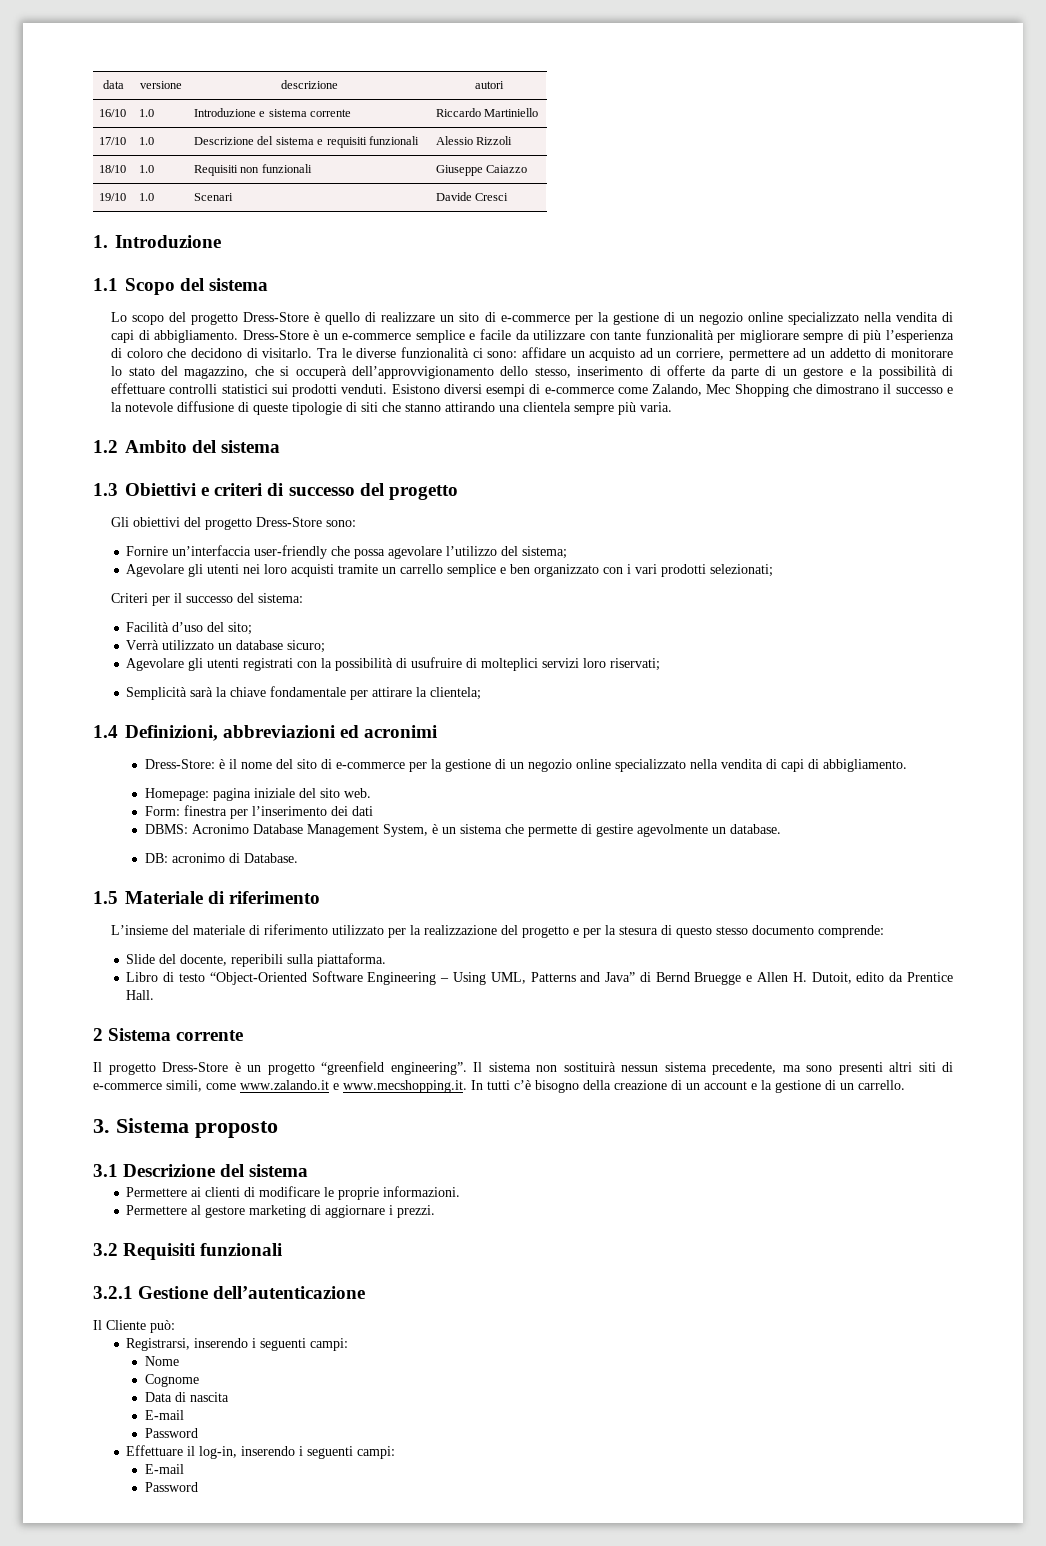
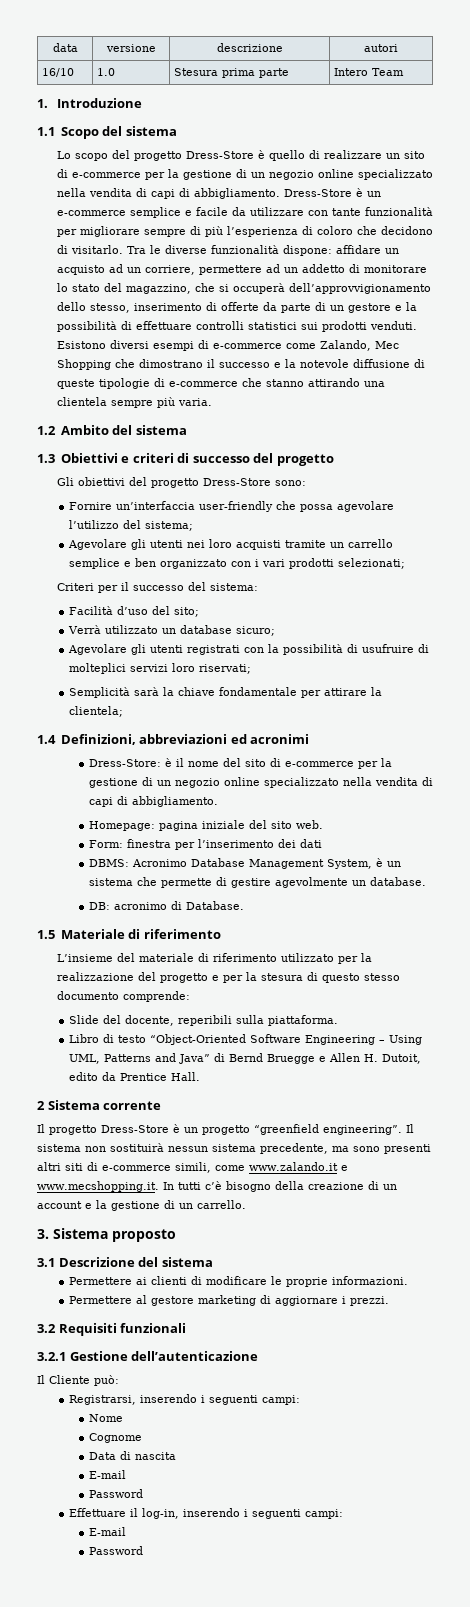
[194,108,352,117] [436,108,539,117] [99,137,127,145] [139,137,155,145] [194,136,419,148] [436,136,513,145] [99,165,127,173] [139,165,155,173] [194,164,312,176] [436,165,528,176] [99,193,127,201] [139,193,155,201] [194,193,234,201] [436,192,509,201] Introduzione e sistema corrente | Riccardo Martiniello // 17/10 | 1.0 | Descrizione del sistema e requisiti funzionali | Alessio Rizzoli // 18/10 | 1.0 | Requisiti non funzionali | Giuseppe Caiazzo // 19/10 | 1.0 | Scenari | Davide Cresci -> [174,68,290,78] [334,68,405,76] Stesura prima parte | Intero Team
[472,348,518,358] ci sono: -> [282,245,332,256] dispone:
[361,402,379,412] siti -> [168,381,238,387] e-commerce

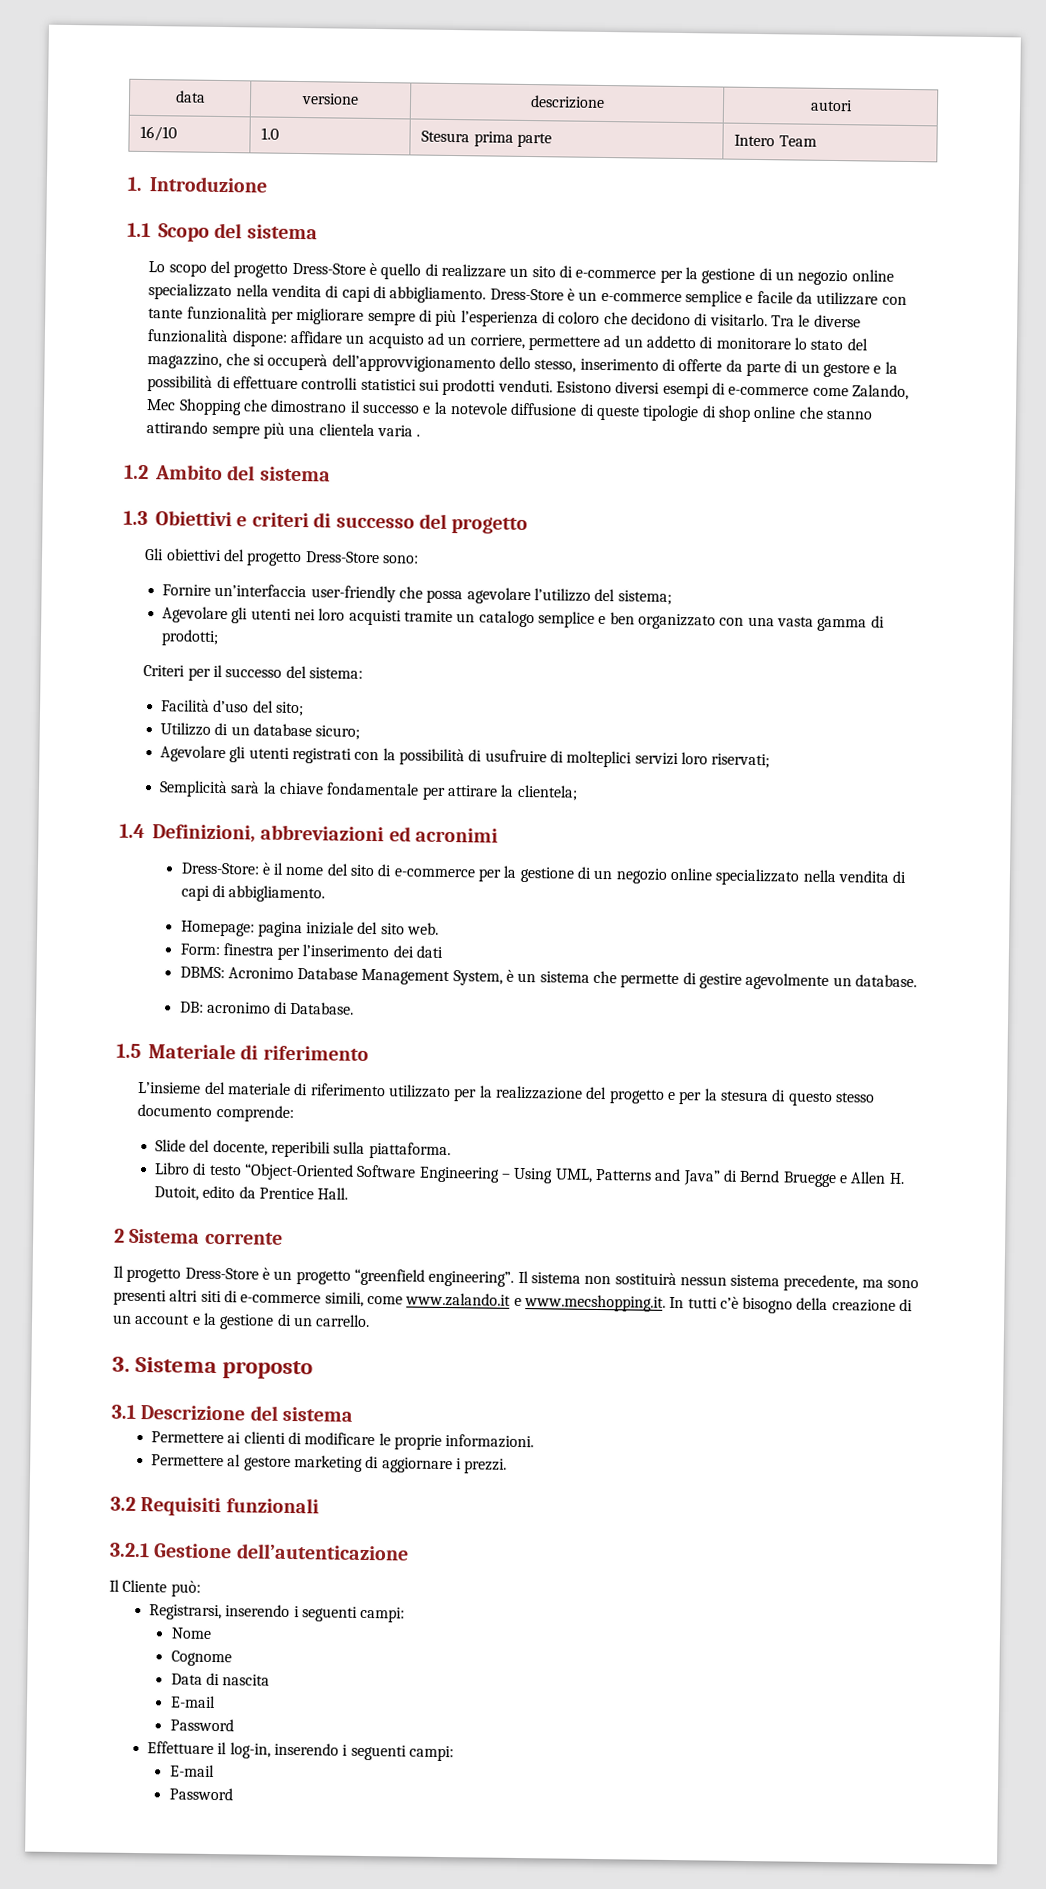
[168,381,238,387] e-commerce -> [717,405,797,422] shop online
[363,381,385,387] [56,397,212,408] una clientela sempre più varia. -> [211,422,421,439] sempre più una clientela varia .
[347,539,393,548] carrello -> [478,610,535,628] catalogo
[254,558,405,569] i vari prodotti selezionati; -> [747,615,885,632] [161,629,220,646] una vasta gamma di prodotti;
[67,625,158,634] Verrà utilizzato -> [160,722,229,736] Utilizzo di

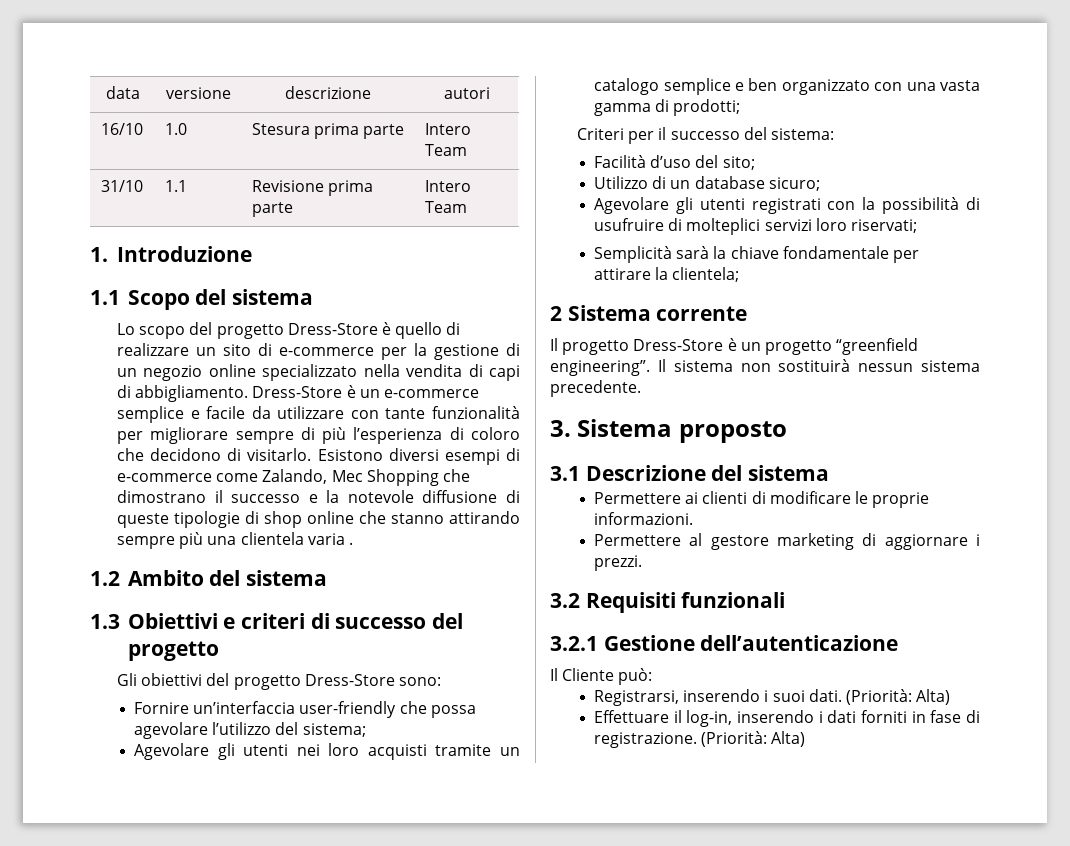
(817, 141) none -> [100,180,143,192] [164,180,187,192] [251,180,373,196] [251,202,293,217] [424,180,471,192] [424,201,467,213] // 31/10 | 1.1 | Revisione prima parte | Intero Team
[770,314,861,328] [147,329,868,351] [147,353,898,378] [147,375,553,396] Tra le diverse funzionalità dispone: affidare un acquisto ad un corriere, permettere ad un addetto di monitorare lo stato del magazzino, che si occuperà dell’approvvigionamento dello stesso, inserimento di offerte da parte di un gestore e la possibilità di effettuare controlli statistici sui prodotti venduti. -> (312, 454) none
[119,823,499,843] [180,862,907,886] [180,884,326,903] [180,920,440,938] [179,943,444,961] [179,966,918,991] [179,1001,355,1015] [116,1043,369,1061] [138,1081,875,1107] [137,1103,294,1123] [155,1139,451,1160] [154,1162,905,1188] [154,1185,349,1201] // 1.4 Definizioni, abbreviazioni ed acronimi // Dress-Store: è il nome del sito di e-commerce per la gestione di un negozio online specializzato nella vendita di capi di abbigliamento. // Homepage: pagina iniziale del sito web. // Form: finestra per l’inserimento dei dati // DBMS: Acronimo Database Management System, è un sistema che permette di gestire agevolmente un database. // DB: acronimo di Database. // 1.5 Materiale di riferimento // L’insieme del materiale di riferimento utilizzato per la realizzazione del progetto e per la stesura di questo stesso documento comprende: // Slide del docente, reperibili sulla piattaforma. // Libro di testo “Object-Oriented Software Engineering – Using UML, Patterns and Java” di Bernd Bruegge e Allen H. Dutoit, edito da Prentice Hall. -> (740, 274) none
[783,1274,920,1292] [113,1289,914,1314] [113,1312,371,1330] precedente, ma sono presenti altri siti di e-commerce simili, come www.zalando.it e www.mecshopping.it. In tutti c’è bisogno della creazione di un account e la gestione di un carrello. -> [550,380,641,397] precedente.
[302,1606,406,1623] [170,1627,212,1639] [170,1650,232,1667] [170,1672,271,1686] [169,1695,216,1709] [169,1718,234,1732] seguenti campi: // Nome // Cognome // Data di nascita // E-mail // Password -> [772,689,951,705] suoi dati. (Priorità: Alta)
[350,1744,454,1762] [169,1764,215,1778] [168,1787,233,1801] seguenti campi: // E-mail // Password -> [827,710,980,723] [594,731,806,748] dati forniti in fase di registrazione. (Priorità: Alta)

